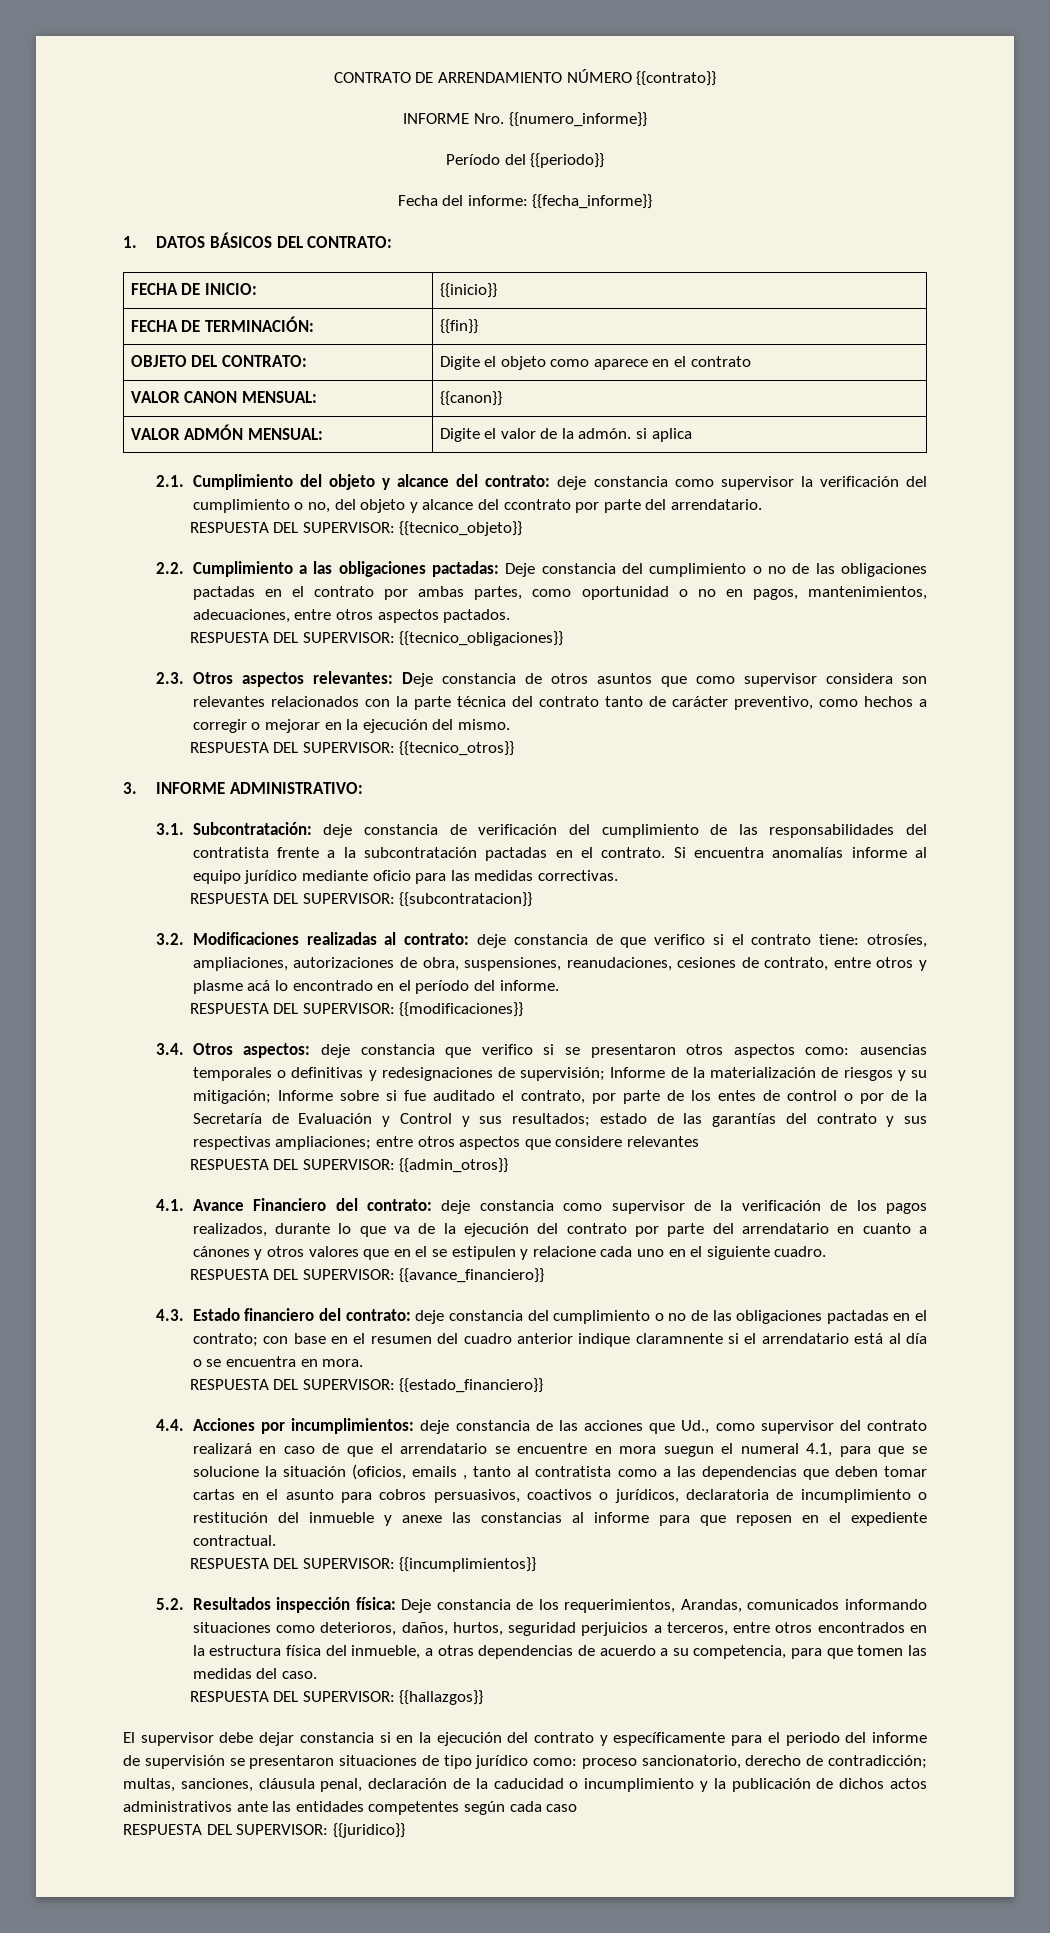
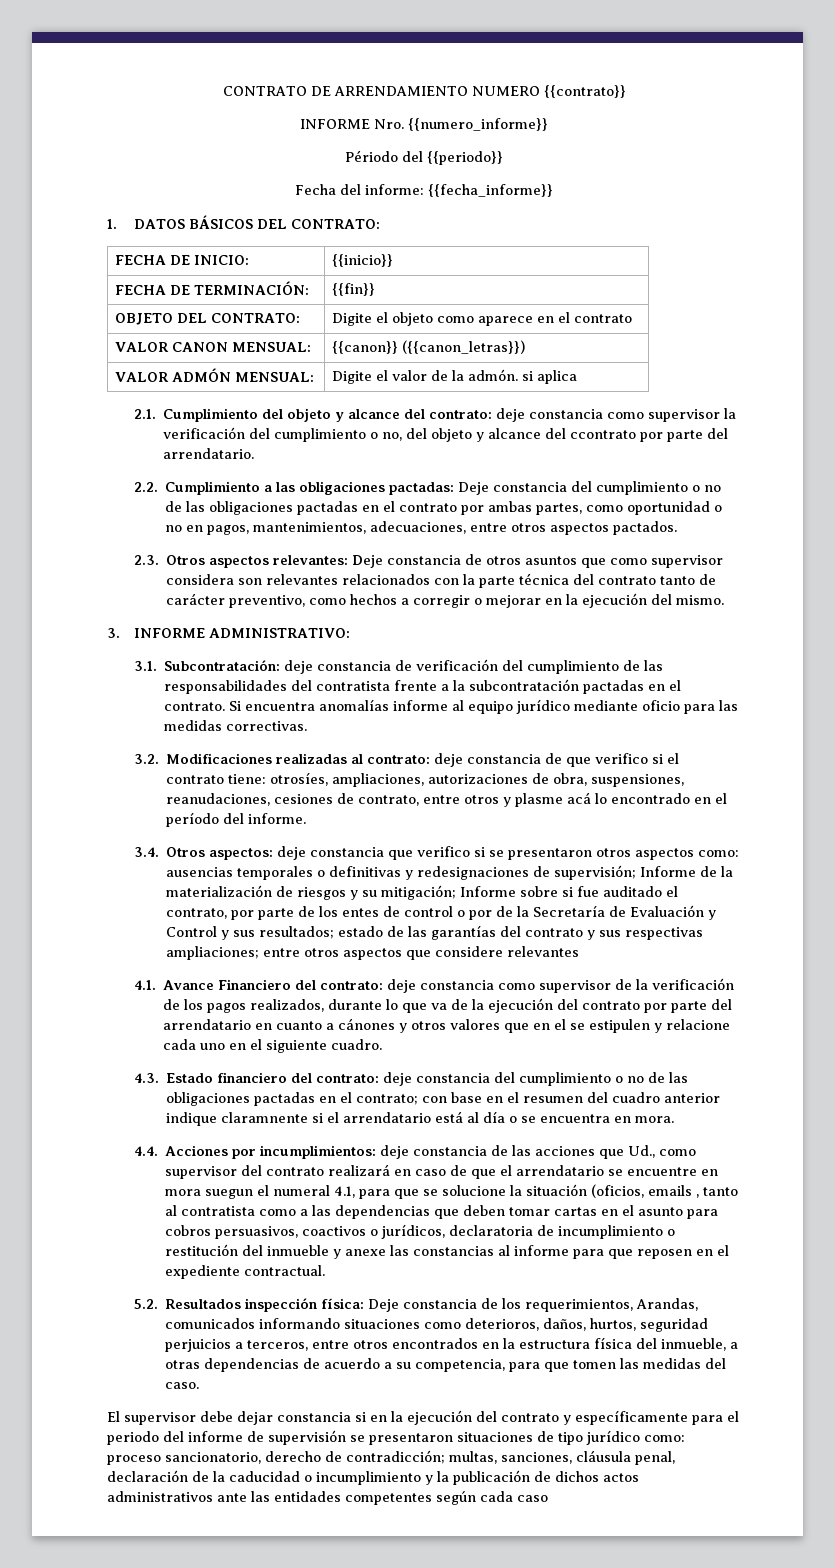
[566,69,632,83] NÚMERO -> [471,86,540,96] NUMERO
[445,154,500,165] Período -> [345,150,398,162] Périodo
(502, 398) none -> [401,340,525,354] ({{canon_letras}})
[189,521,523,536] // RESPUESTA DEL SUPERVISOR: {{tecnico_objeto}} -> (255, 453) none
[189,631,564,646] // RESPUESTA DEL SUPERVISOR: {{tecnico_obligaciones}} -> (678, 528) none
[189,741,515,756] // RESPUESTA DEL SUPERVISOR: {{tecnico_otros}} -> (725, 600) none
[189,892,533,907] // RESPUESTA DEL SUPERVISOR: {{subcontratacion}} -> (308, 726) none
[189,1002,524,1017] // RESPUESTA DEL SUPERVISOR: {{modificaciones}} -> (307, 818) none
[189,1158,509,1173] // RESPUESTA DEL SUPERVISOR: {{admin_otros}} -> (580, 951) none
[189,1268,545,1283] // RESPUESTA DEL SUPERVISOR: {{avance_financiero}} -> (383, 1044) none
[189,1378,544,1393] // RESPUESTA DEL SUPERVISOR: {{estado_financiero}} -> (675, 1119) none
[189,1557,537,1572] // RESPUESTA DEL SUPERVISOR: {{incumplimientos}} -> (326, 1270) none
[189,1690,484,1705] // RESPUESTA DEL SUPERVISOR: {{hallazgos}} -> (200, 1385) none
[123,1823,405,1838] // RESPUESTA DEL SUPERVISOR: {{juridico}} -> (548, 1498) none

